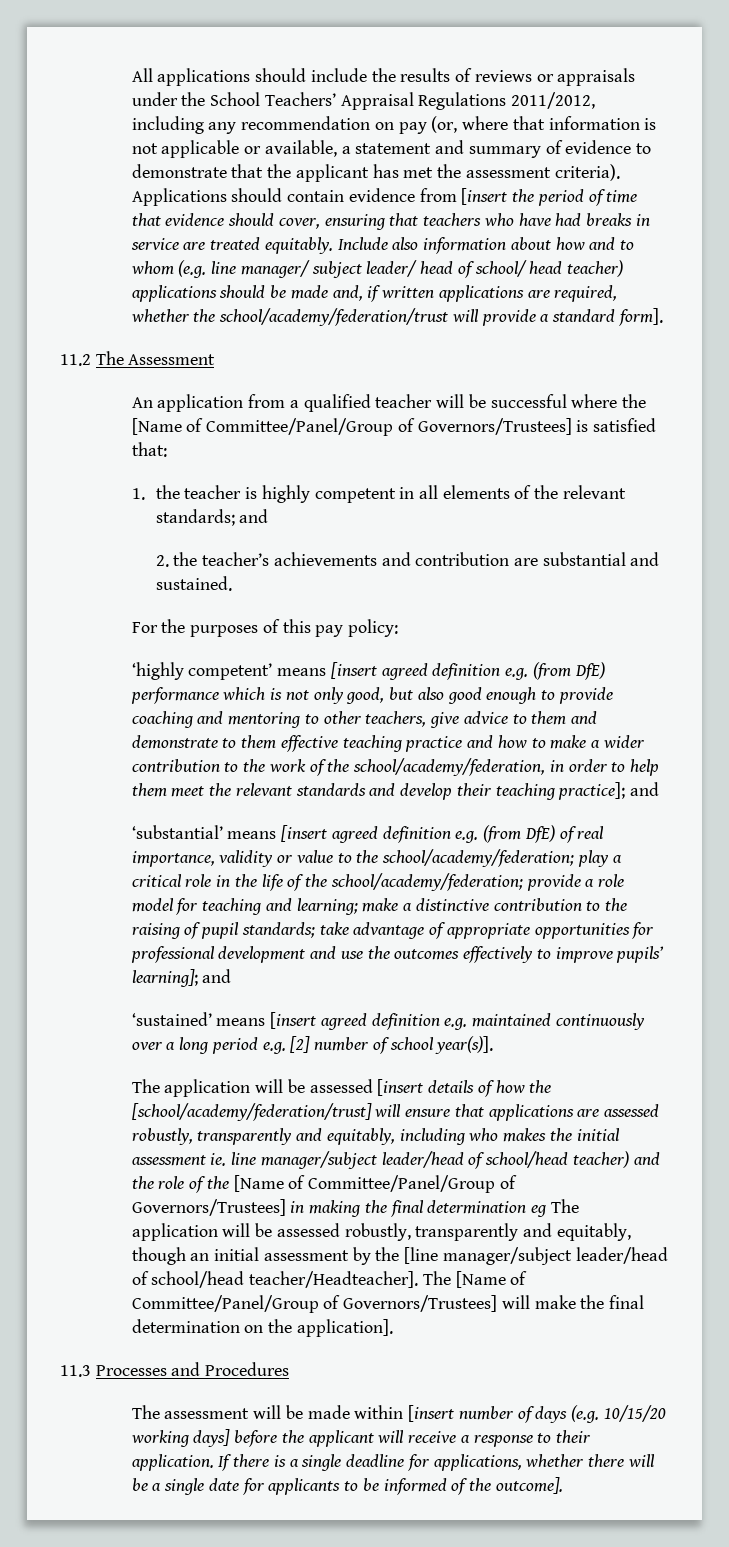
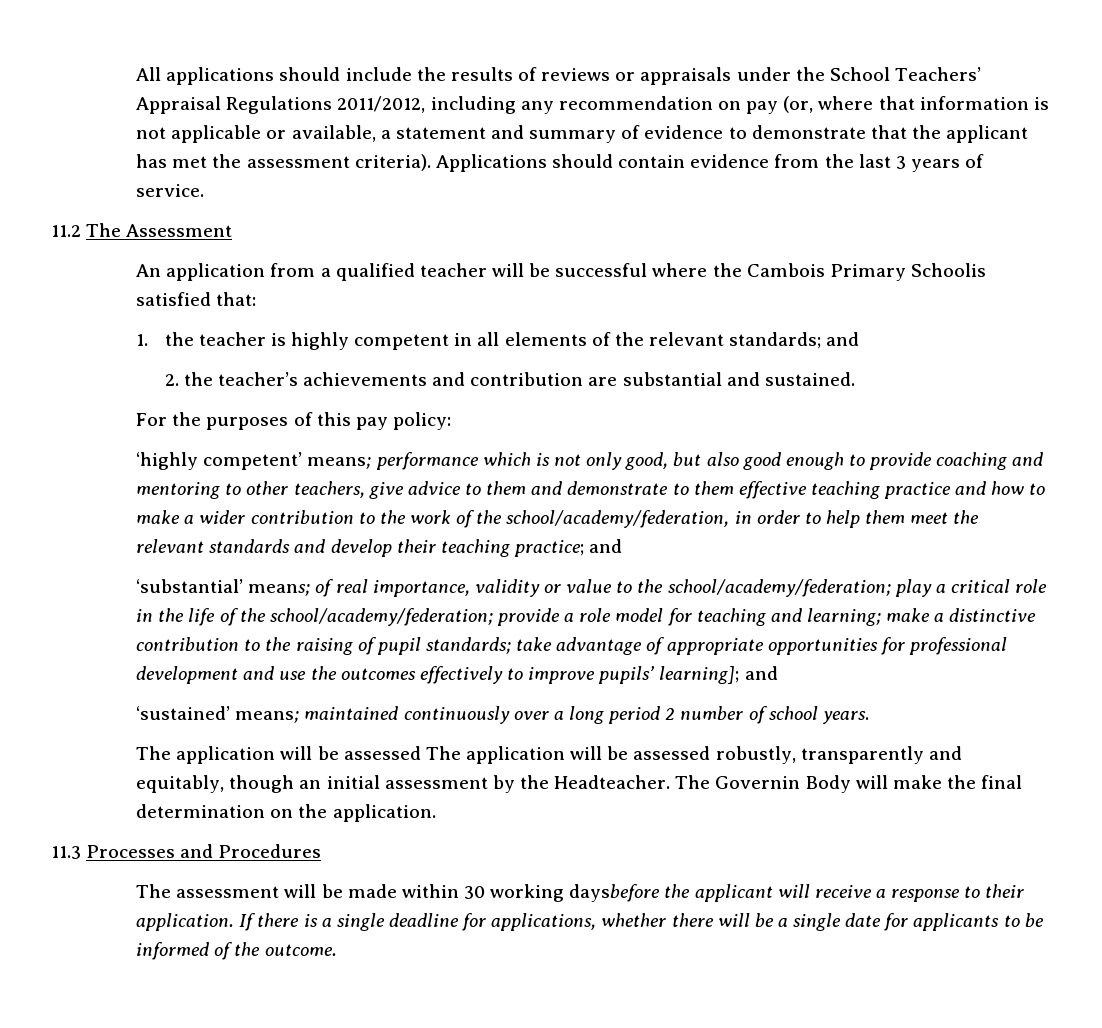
[461,188,638,206] [131,213,650,230] [130,237,634,254] [130,260,623,278] [131,285,618,302] [130,308,663,326] [insert the period of time that evidence should cover, ensuring that teachers who have had breaks in service are treated equitably. Include also information about how and to whom (e.g. line manager/ subject leader/ head of school/ head teacher) applications should be made and, if written applications are required, whether the school/academy/federation/trust will provide a standard form]. -> [824,154,985,172] [136,184,205,197] the last 3 years of service.
[131,418,589,436] [Name of Committee/Panel/Group of Governors/Trustees] is -> [746,263,986,281] Cambois Primary Schoolis
[277,662,605,680] means [insert agreed definition e.g. (from DfE) -> [307,457,372,469] means;
[558,782,626,800] practice]; -> [513,540,584,557] practice;
[227,825,555,843] means [insert agreed definition e.g. (from DfE) -> [248,584,311,596] means;
[216,1012,468,1030] means [insert agreed definition e.g. -> [235,711,300,723] means;
[262,1036,311,1054] e.g. [2] -> [665,708,676,720] 2
[435,1036,494,1054] [131,1079,552,1097] [131,1103,660,1121] [131,1128,620,1145] [131,1151,660,1169] [131,1175,517,1193] [131,1199,547,1217] year(s)]. // The application will be assessed [insert details of how the [school/academy/federation/trust] will ensure that applications are assessed robustly, transparently and equitably, including who makes the initial assessment ie. line manager/subject leader/head of school/head teacher) and the role of the [Name of Committee/Panel/Group of Governors/Trustees] in making the final determination eg -> [822,711,869,724] [136,746,421,764] years. // The application will be assessed
[404,1247,668,1265] [131,1271,528,1288] [131,1295,498,1313] [line manager/subject leader/head of school/head teacher/Headteacher]. The [Name of Committee/Panel/Group of Governors/Trustees] -> [554,775,851,793] Headteacher. The Governin Body
[296,1319,393,1337] application]. -> [332,804,436,822] application.
[408,1405,666,1423] [130,1429,278,1447] [insert number of days (e.g. 10/15/20 working days] before -> [463,884,661,902] 30 working daysbefore
[495,1477,563,1494] outcome]. -> [264,944,337,956] outcome.

